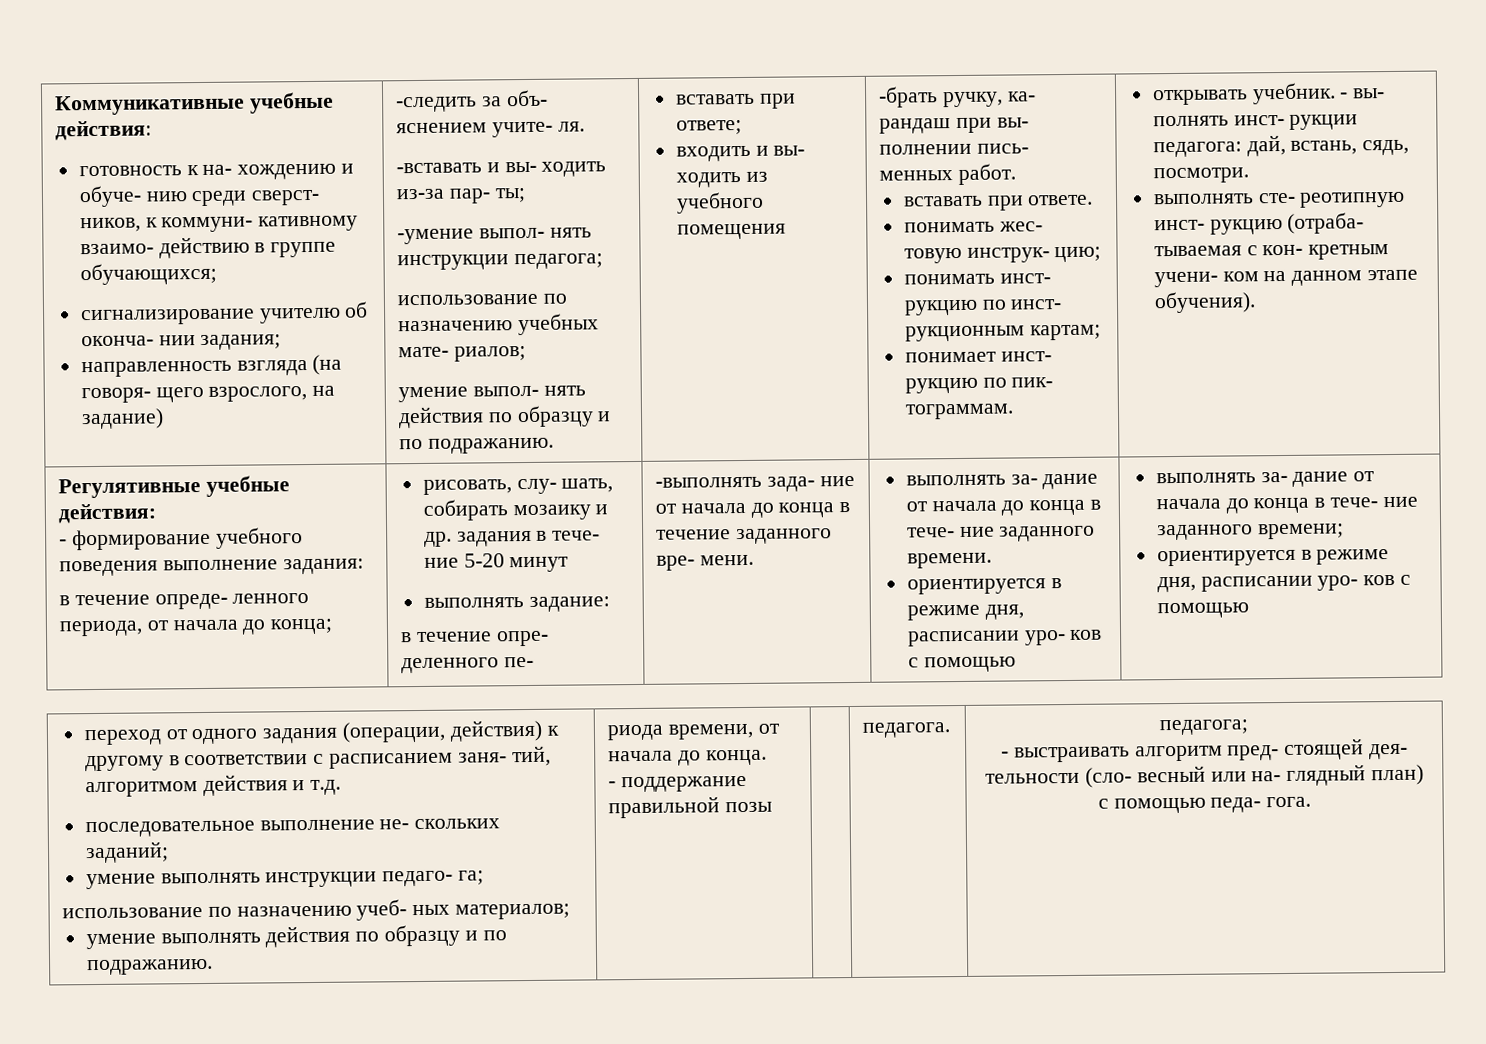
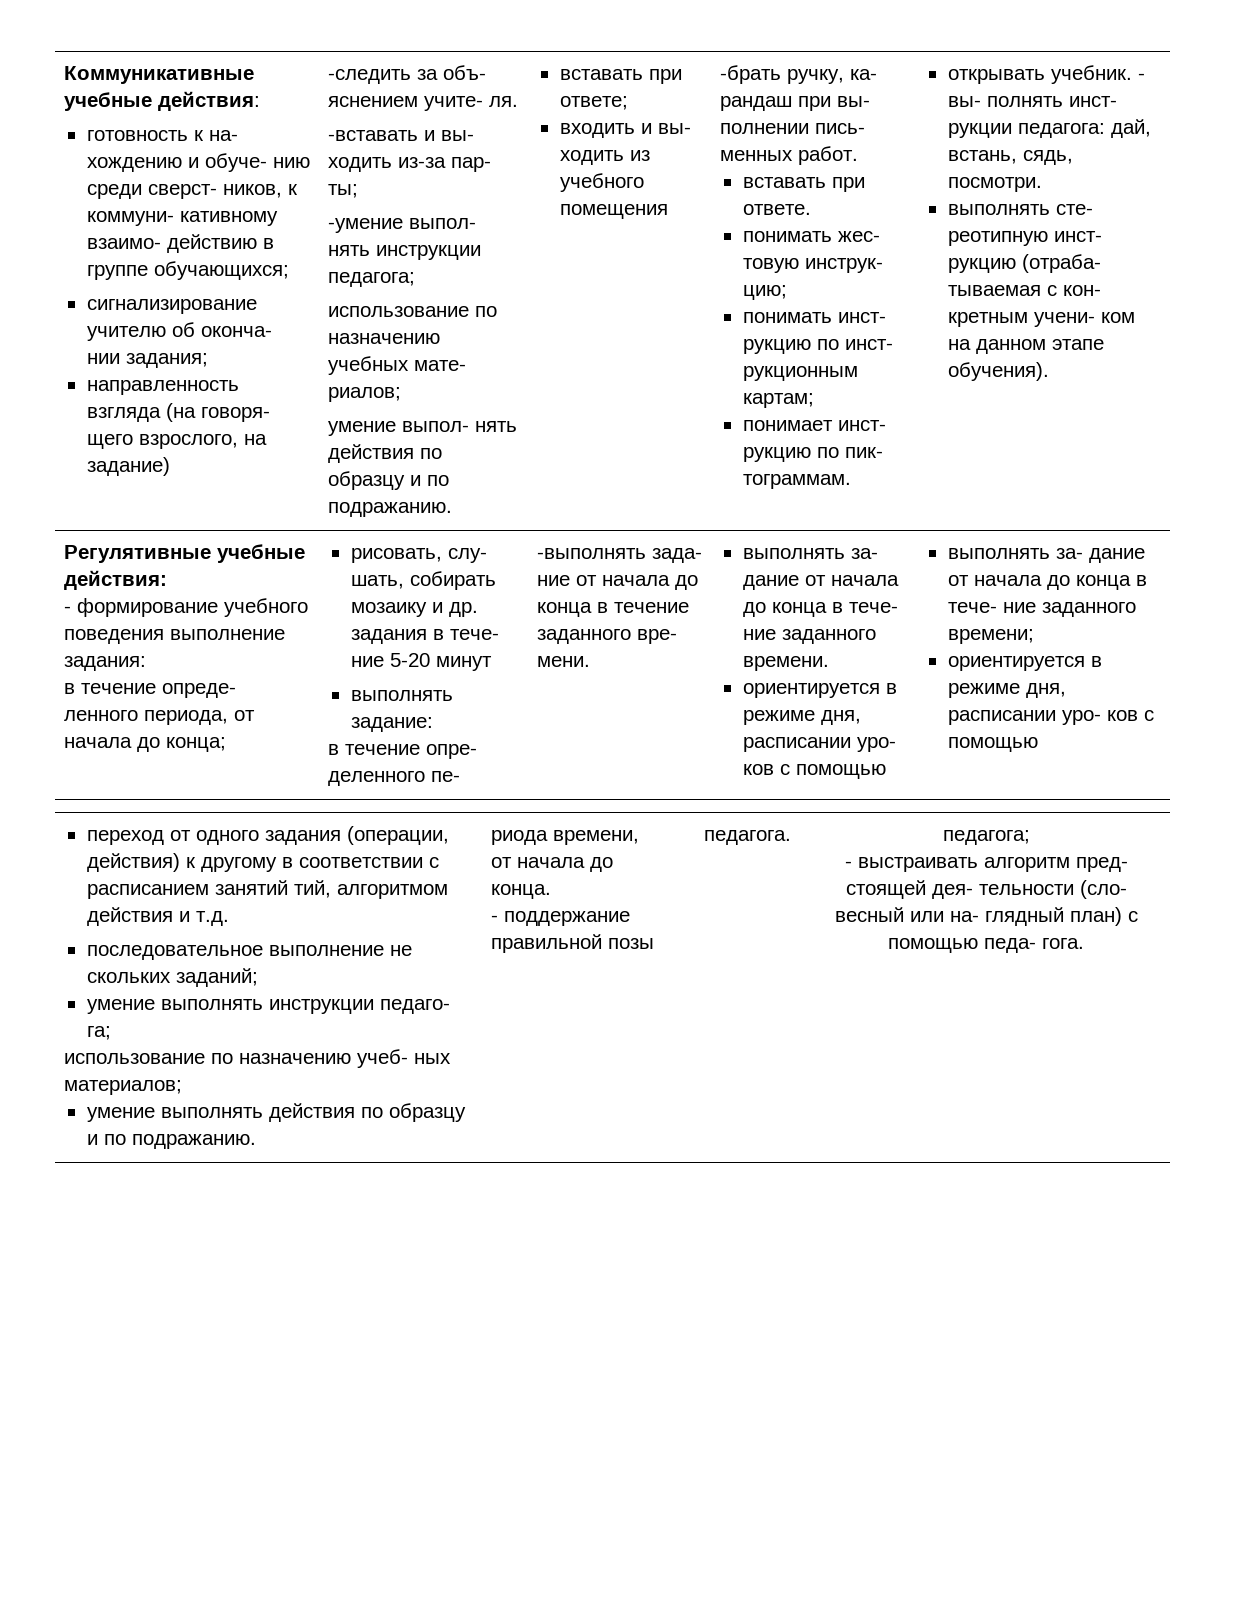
[457,752,507,763] заня- -> [214,880,288,895] занятий
[379,819,410,830] не- -> [389,945,412,956] не

